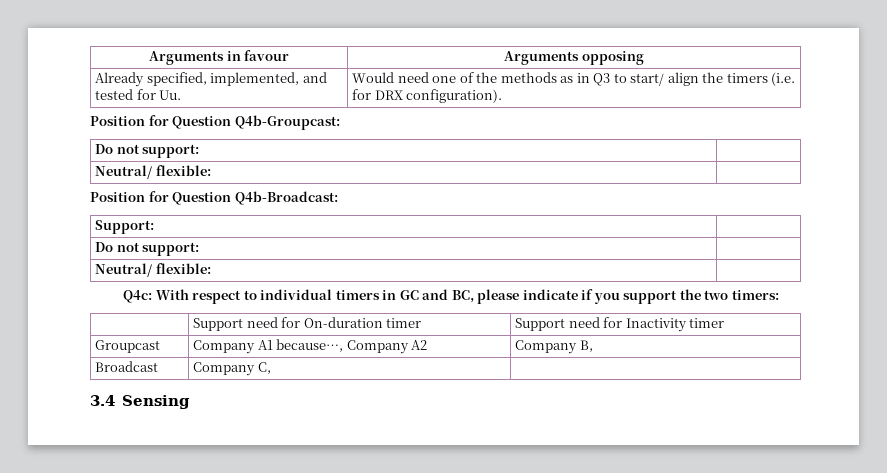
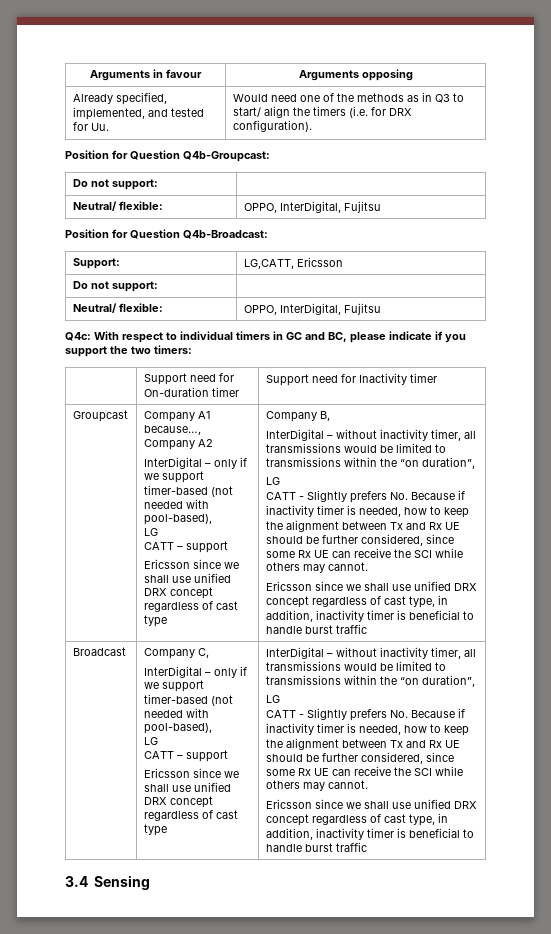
(211, 170) none -> [243,201,381,213] OPPO, InterDigital, Fujitsu
[95,242,200,256] [95,263,211,277] // Do not support: | // Neutral/ flexible: | -> [243,257,343,269] [72,281,158,292] [72,303,163,313] [243,303,381,315] LG,CATT, Ericsson // Do not support: | // Neutral/ flexible: | OPPO, InterDigital, Fujitsu
[515,340,593,354] [95,361,159,372] [193,362,271,376] | Company B, // Broadcast | Company C, | -> [143,457,247,469] [143,471,204,483] [143,485,233,497] [143,499,209,509] [143,514,212,525] [143,528,158,536] [143,541,228,553] [143,559,239,569] [143,573,231,583] [143,587,213,599] [143,601,238,612] [143,615,167,627] [265,411,330,422] [265,429,476,441] [265,443,446,453] [265,457,475,469] [265,477,280,485] [265,490,465,503] [265,505,469,518] [265,520,460,532] [265,534,454,546] [265,548,463,558] [265,562,368,573] [265,581,477,591] [265,595,448,608] [265,610,474,622] [265,624,367,634] [72,647,126,656] [143,648,209,659] [143,666,247,678] [143,680,204,692] [143,694,233,706] [143,708,209,718] [143,723,212,734] [143,737,158,745] [143,750,228,762] [143,768,239,778] [143,782,231,792] [143,796,213,808] [143,810,238,821] [143,824,167,836] [265,647,476,659] [265,661,446,671] [265,675,475,687] [265,695,280,703] [265,708,465,721] [265,723,469,736] [265,738,460,750] [265,752,454,764] [265,766,463,776] [265,780,368,791] [265,799,477,809] [265,813,448,826] [265,828,474,840] [265,842,367,852] // InterDigital – only if we support timer-based (not needed with pool-based), // LG // CATT – support // Ericsson since we shall use unified DRX concept regardless of cast type | Company B, // InterDigital – without inactivity timer, all transmissions would be limited to transmissions within the “on duration”, // LG // CATT - Slightly prefers No. Because if inactivity timer is needed, how to keep the alignment between Tx and Rx UE should be further considered, since some Rx UE can receive the SCI while others may cannot. // Ericsson since we shall use unified DRX concept regardless of cast type, in addition, inactivity timer is beneficial to handle burst traffic // Broadcast | Company C, // InterDigital – only if we support timer-based (not needed with pool-based), // LG // CATT – support // Ericsson since we shall use unified DRX concept regardless of cast type | InterDigital – without inactivity timer, all transmissions would be limited to transmissions within the “on duration”, // LG // CATT - Slightly prefers No. Because if inactivity timer is needed, how to keep the alignment between Tx and Rx UE should be further considered, since some Rx UE can receive the SCI while others may cannot. // Ericsson since we shall use unified DRX concept regardless of cast type, in addition, inactivity timer is beneficial to handle burst traffic

